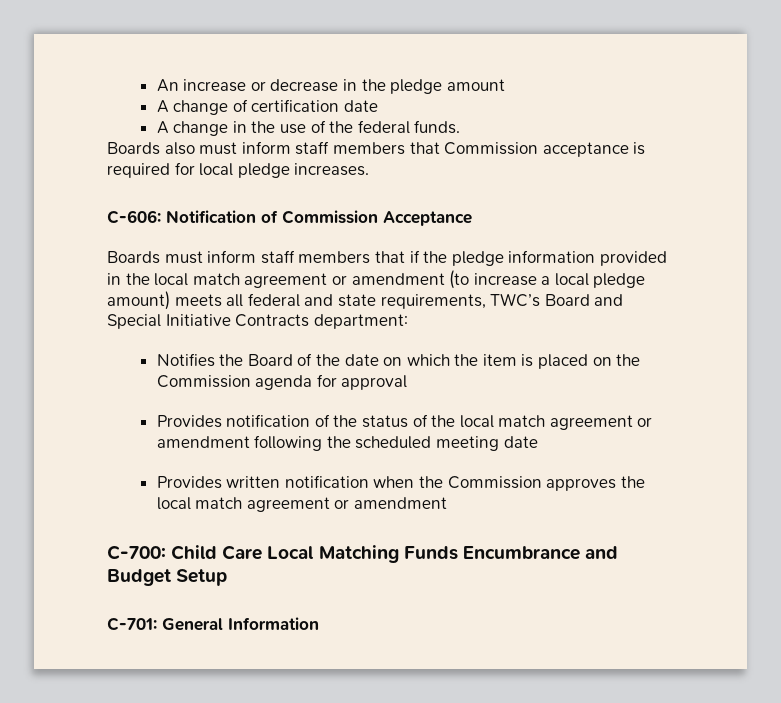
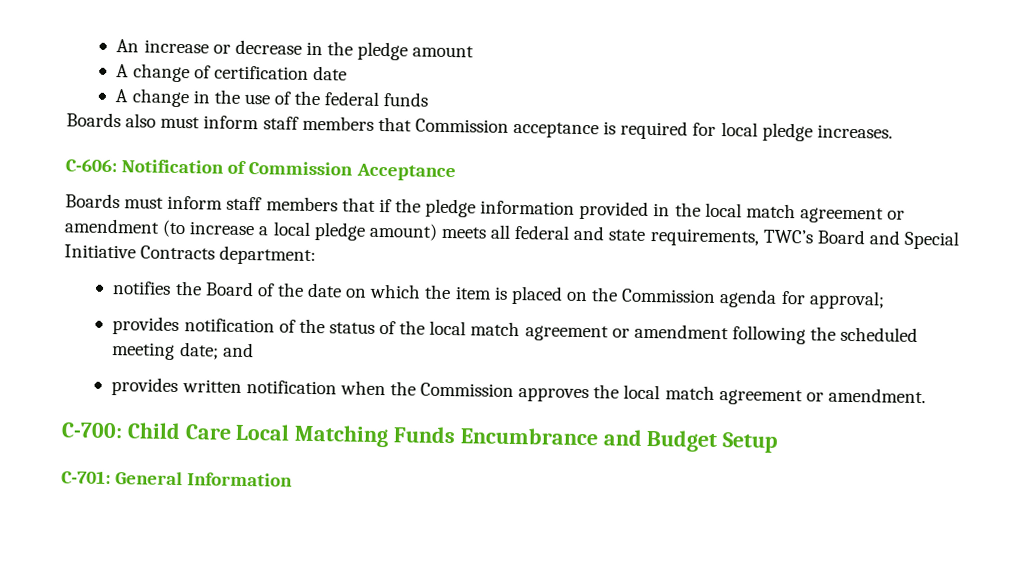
[414,120,461,134] funds. -> [383,92,429,107] funds
[156,353,215,367] Notifies -> [112,281,172,295] notifies
[341,375,408,390] [156,415,222,428] approval // Provides -> [808,290,885,310] [112,316,180,336] approval; // provides
[503,436,538,448] [156,476,222,489] date // Provides -> [178,342,254,360] [111,377,179,397] date; and // provides
[353,497,447,509] amendment -> [827,387,926,404] amendment.

